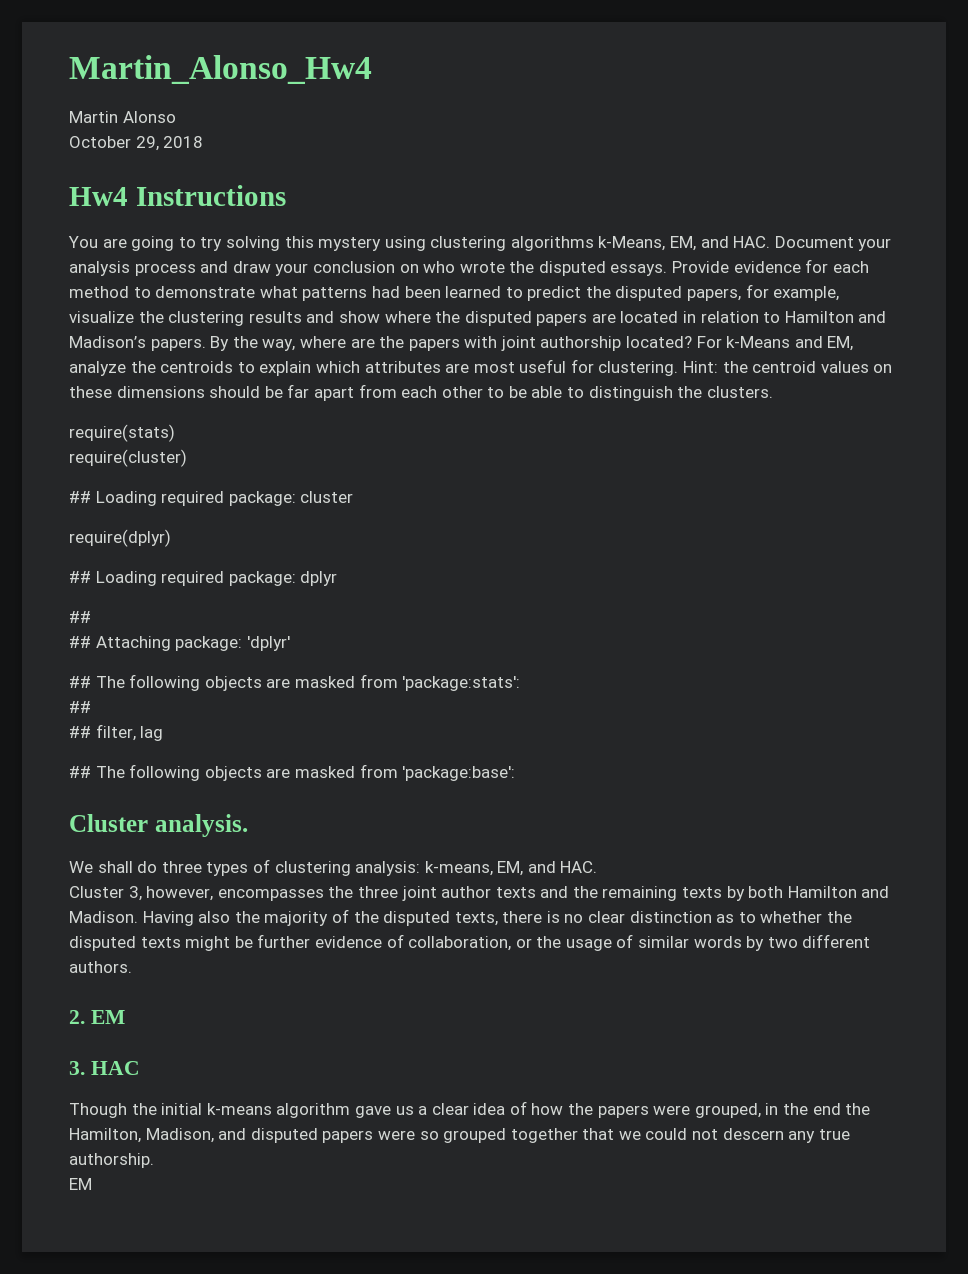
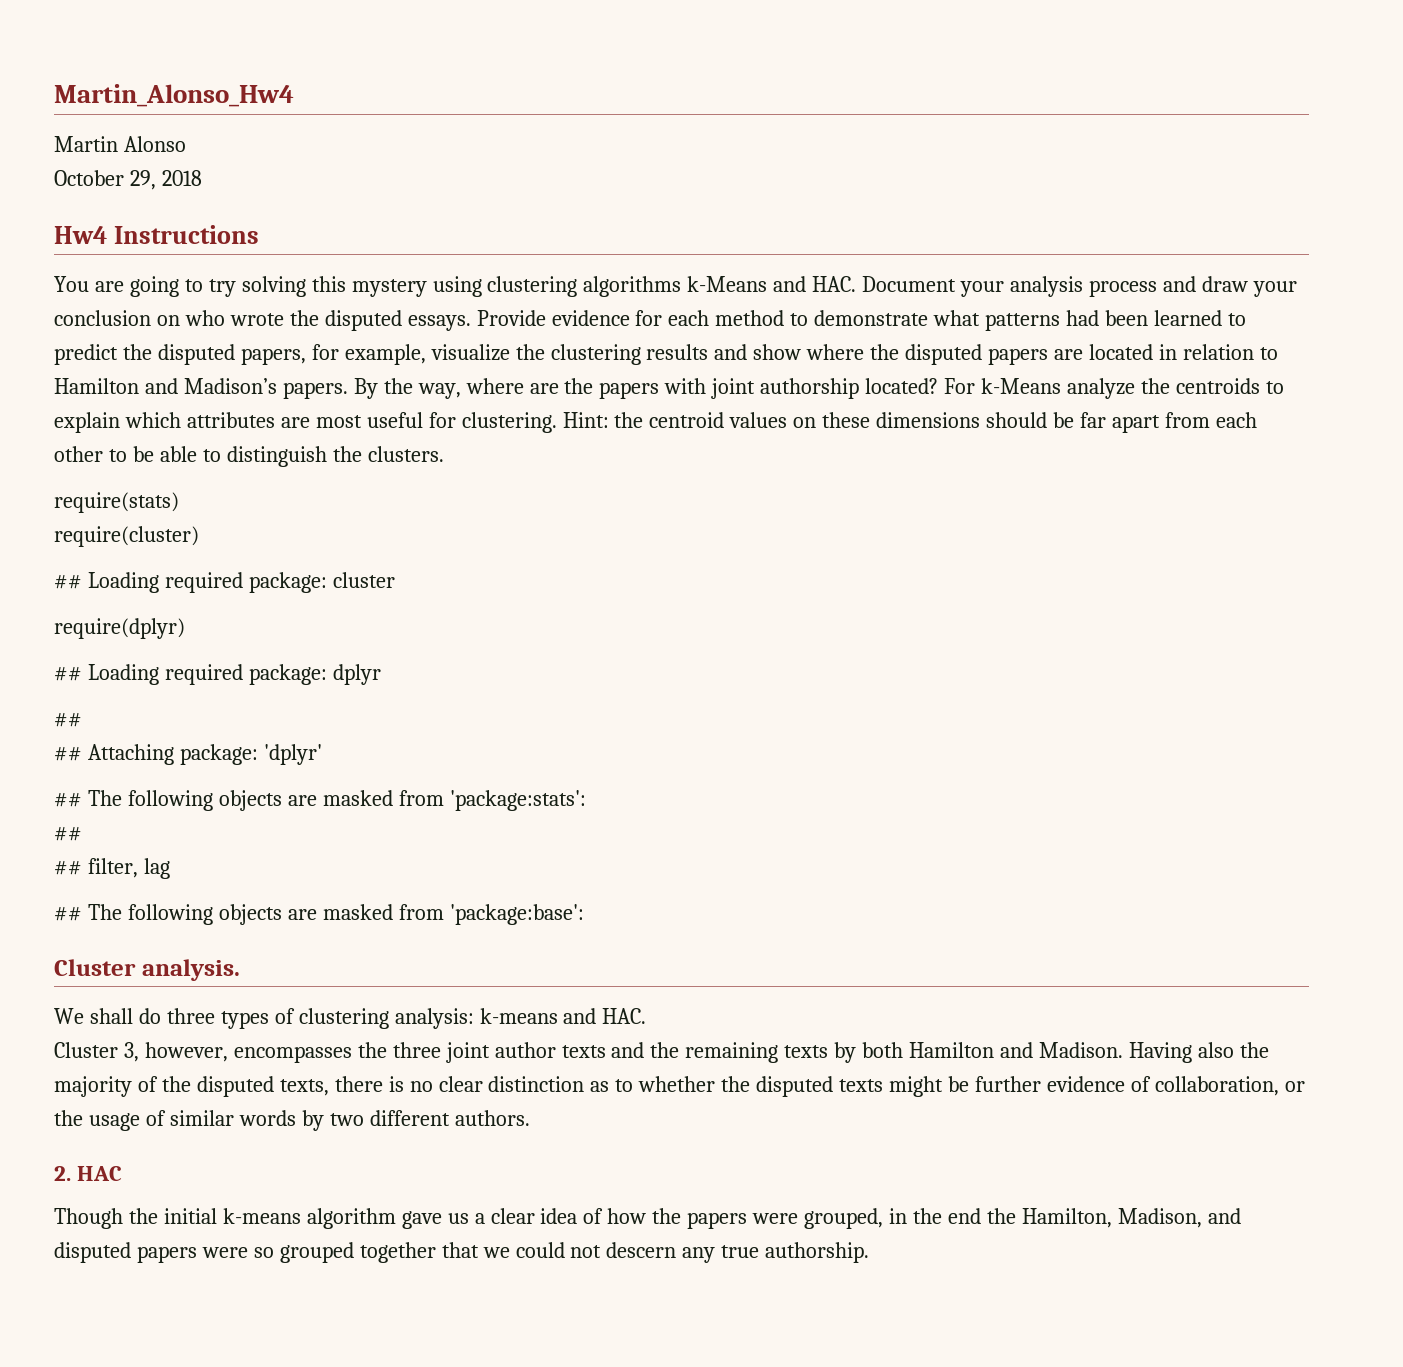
[598,236,697,251] k-Means, EM, -> [687,276,768,292] k-Means
[794,336,854,351] and EM, -> (1062, 386) none
[424,861,524,876] k-means, EM, -> [479,1008,558,1024] k-means
[90,1010,125,1024] [69,1061,85,1075] EM // 3. -> (71, 1173) none
[69,1178,92,1190] // EM -> (870, 1252) none

